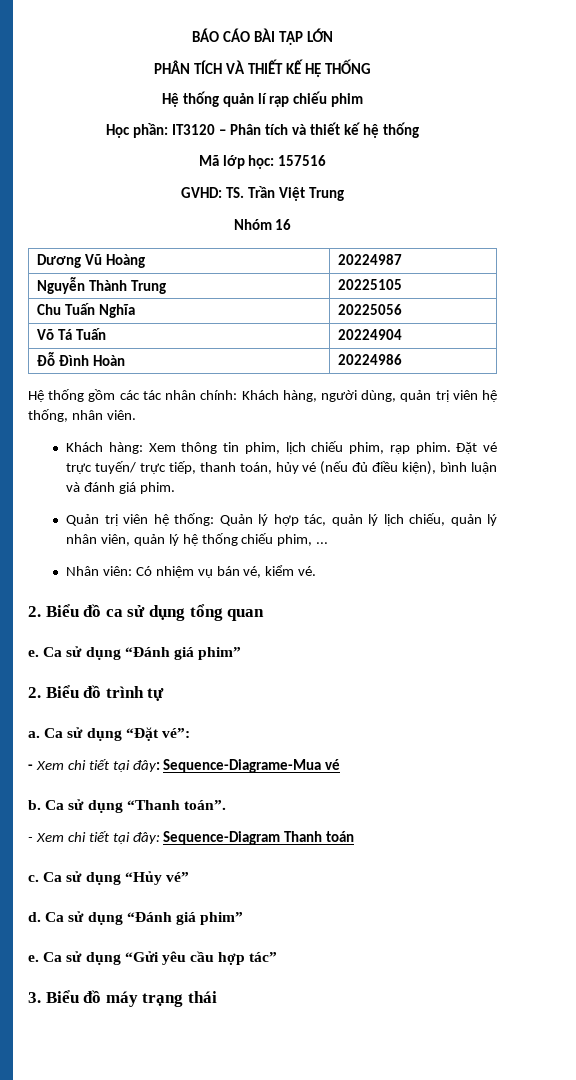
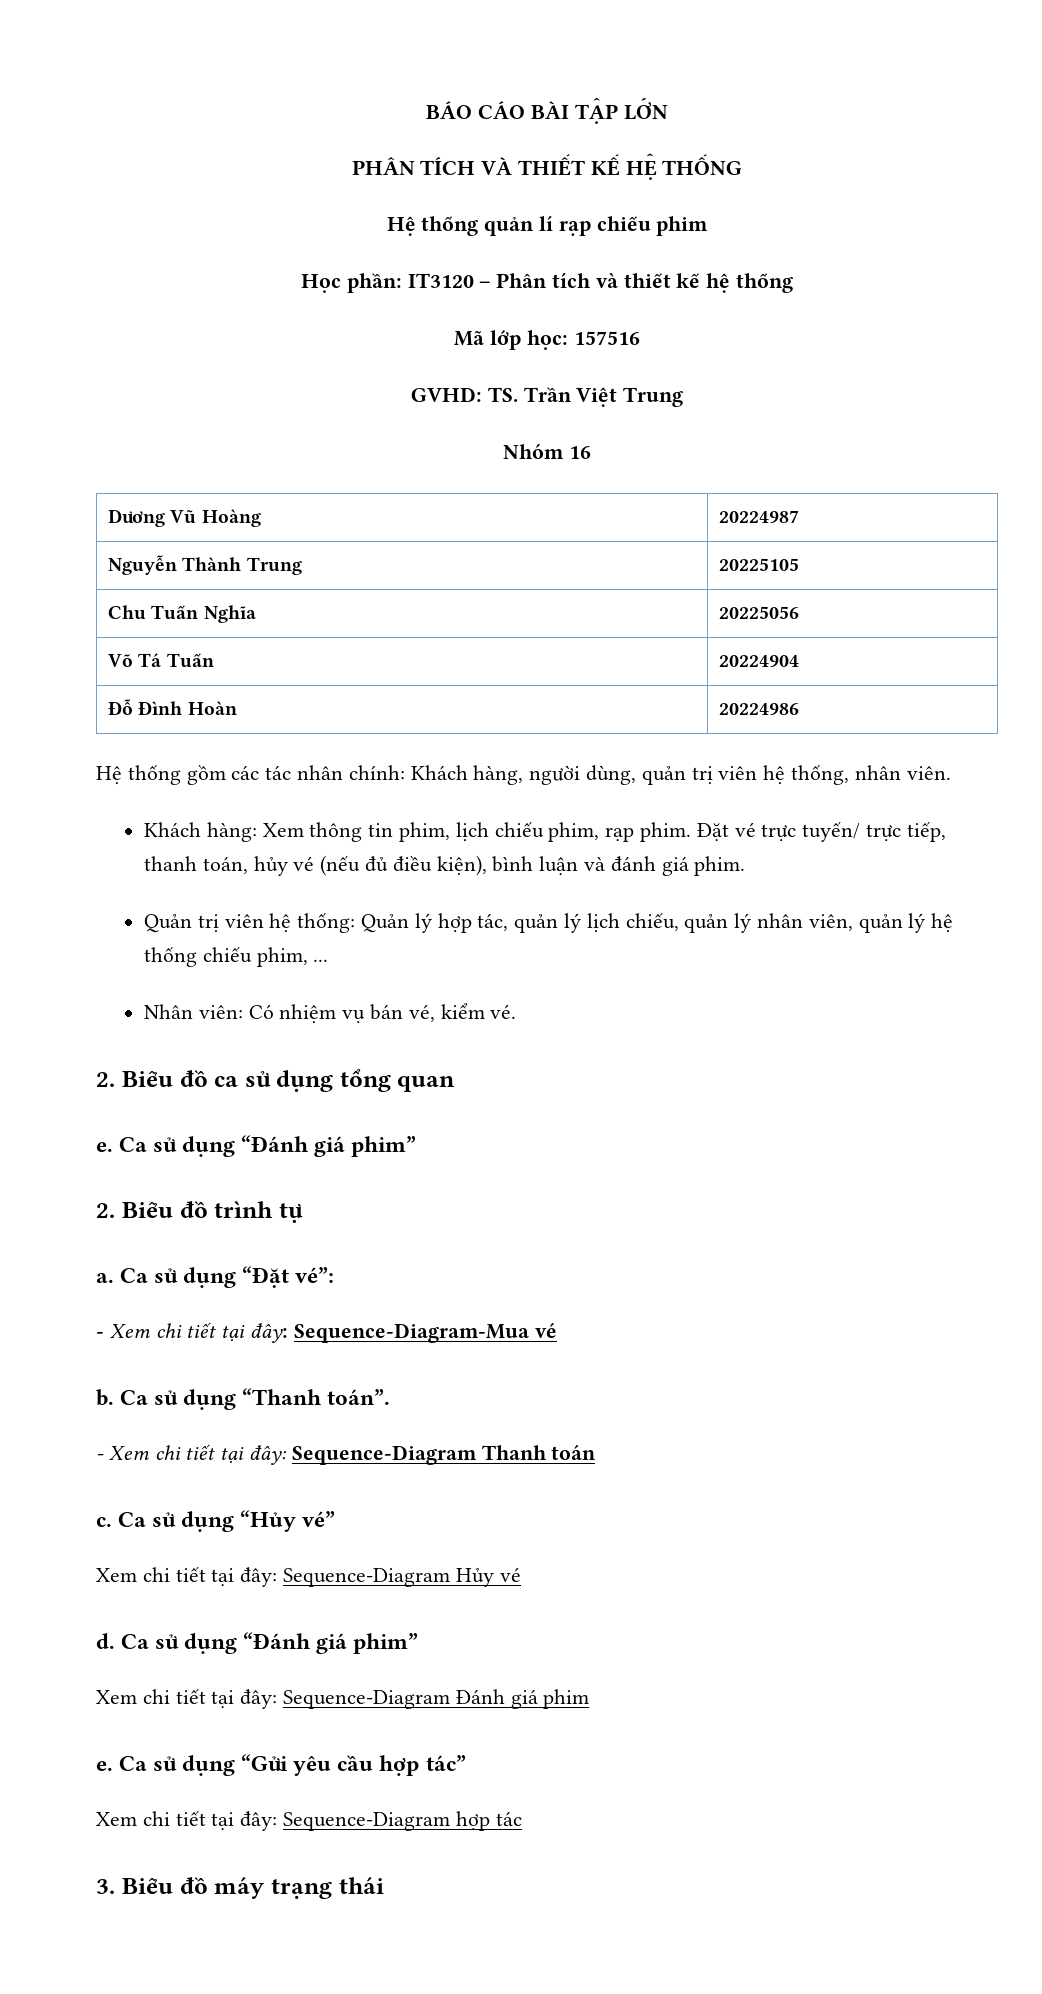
[163,759,322,773] Sequence-Diagrame-Mua -> [293,1323,529,1343] Sequence-Diagram-Mua
(189, 877) none -> [96,1567,521,1587] // Xem chi tiết tại đây: Sequence-Diagram Hủy vé
(244, 918) none -> [96,1689,590,1709] // Xem chi tiết tại đây: Sequence-Diagram Đánh giá phim
(278, 957) none -> [96,1811,522,1831] // Xem chi tiết tại đây: Sequence-Diagram hợp tác

